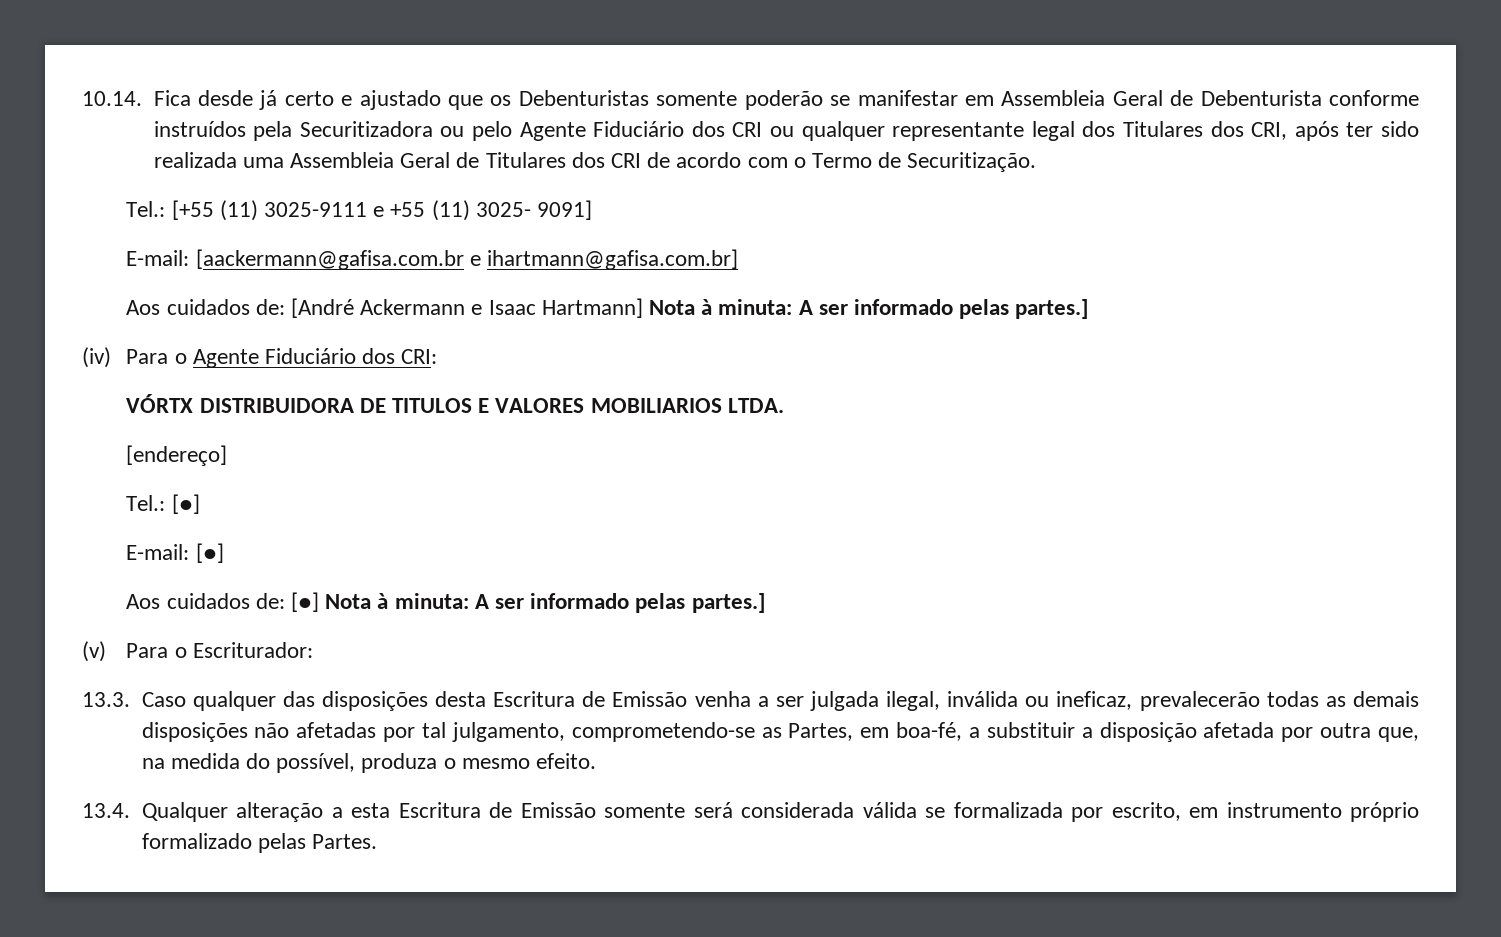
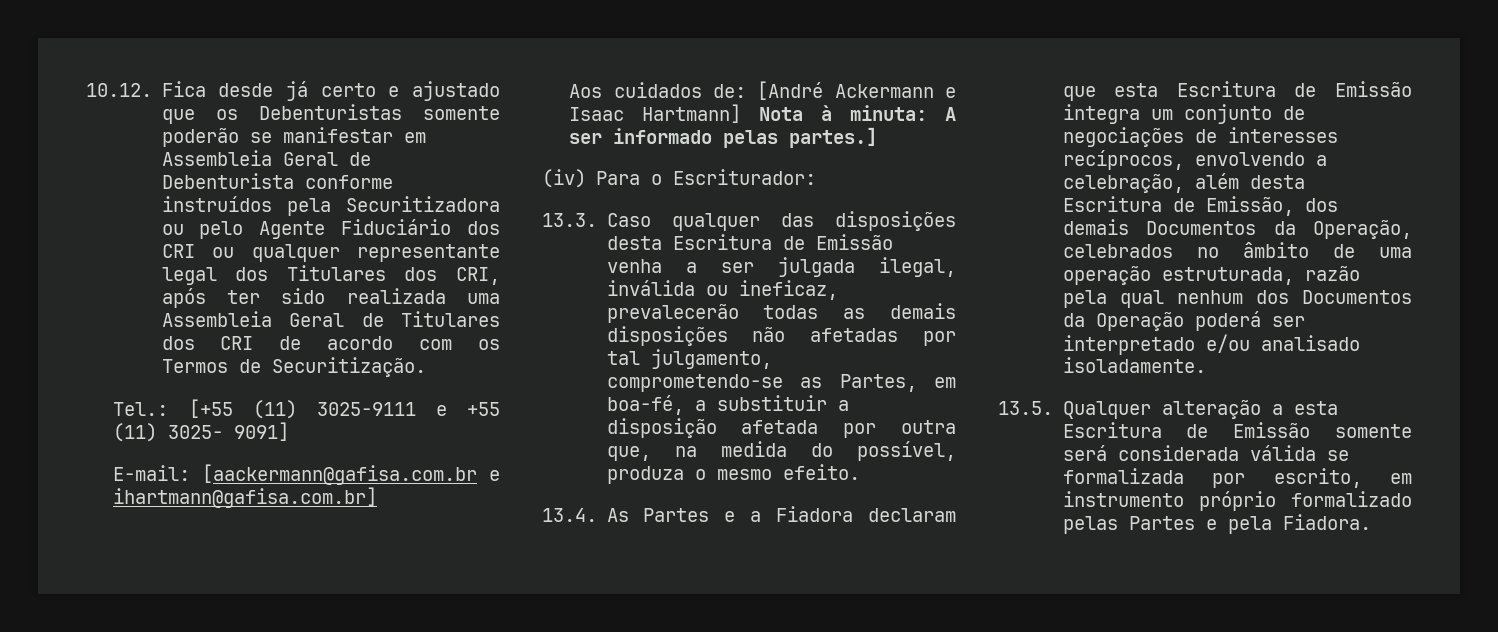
[82,91,142,106] 10.14. -> [86,83,152,97] 10.12.
[793,153,873,168] o Termo -> [478,339,500,350] [161,359,228,373] os Termos
[192,348,438,368] [126,394,784,413] [126,445,228,466] [126,494,200,514] [126,543,224,563] [126,592,765,613] [82,641,187,662] Agente Fiduciário dos CRI: // VÓRTX DISTRIBUIDORA DE TITULOS E VALORES MOBILIARIOS LTDA. // [endereço] // Tel.: [●] // E-mail: [●] // Aos cuidados de: [●] Nota à minuta: A ser informado pelas partes.] // (v) Para o -> (662, 179) none
(130, 810) none -> [606,506,956,522] [1062,81,1412,101] [1062,104,1305,124] [1062,127,1338,147] [1062,150,1327,170] [1062,173,1305,193] [1062,196,1338,216] [1062,219,1412,239] [1062,242,1412,258] [1062,266,1360,285] [1062,290,1412,308] [1062,311,1305,331] [1062,334,1360,355] [1062,357,1206,373] [998,401,1053,415] As Partes e a Fiadora declaram que esta Escritura de Emissão integra um conjunto de negociações de interesses recíprocos, envolvendo a celebração, além desta Escritura de Emissão, dos demais Documentos da Operação, celebrados no âmbito de uma operação estruturada, razão pela qual nenhum dos Documentos da Operação poderá ser interpretado e/ou analisado isoladamente. // 13.5.
[311,834,377,849] Partes. -> [1128,514,1371,534] Partes e pela Fiadora.

